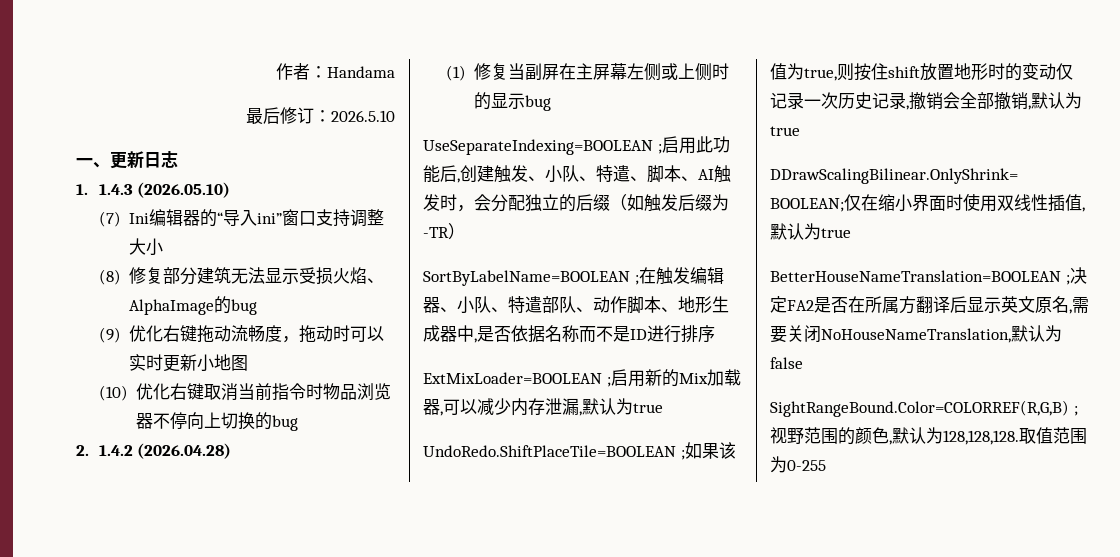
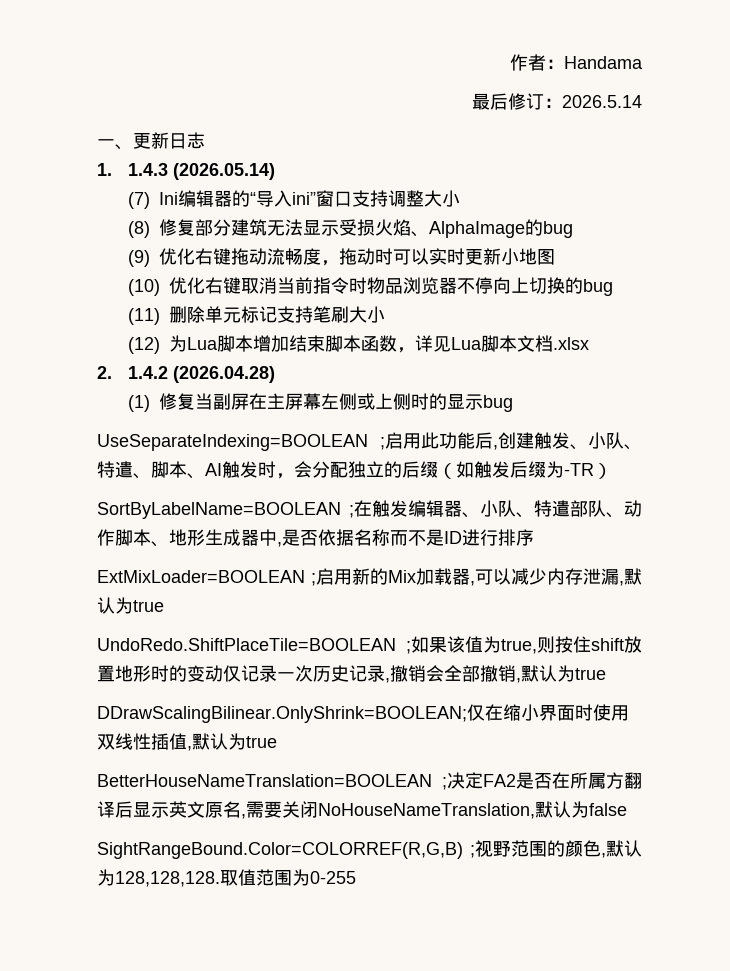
[331,110,395,122] 2026.5.10 -> [562,95,642,108] 2026.5.14
[137,182,231,198] (2026.05.10) -> [173,163,276,180] (2026.05.14)
(299, 423) none -> [128,306,386,325] [128,335,590,354] // (11)删除单元标记支持笔刷大小 // (12)为Lua脚本增加结束脚本函数，详见Lua脚本文档.xlsx

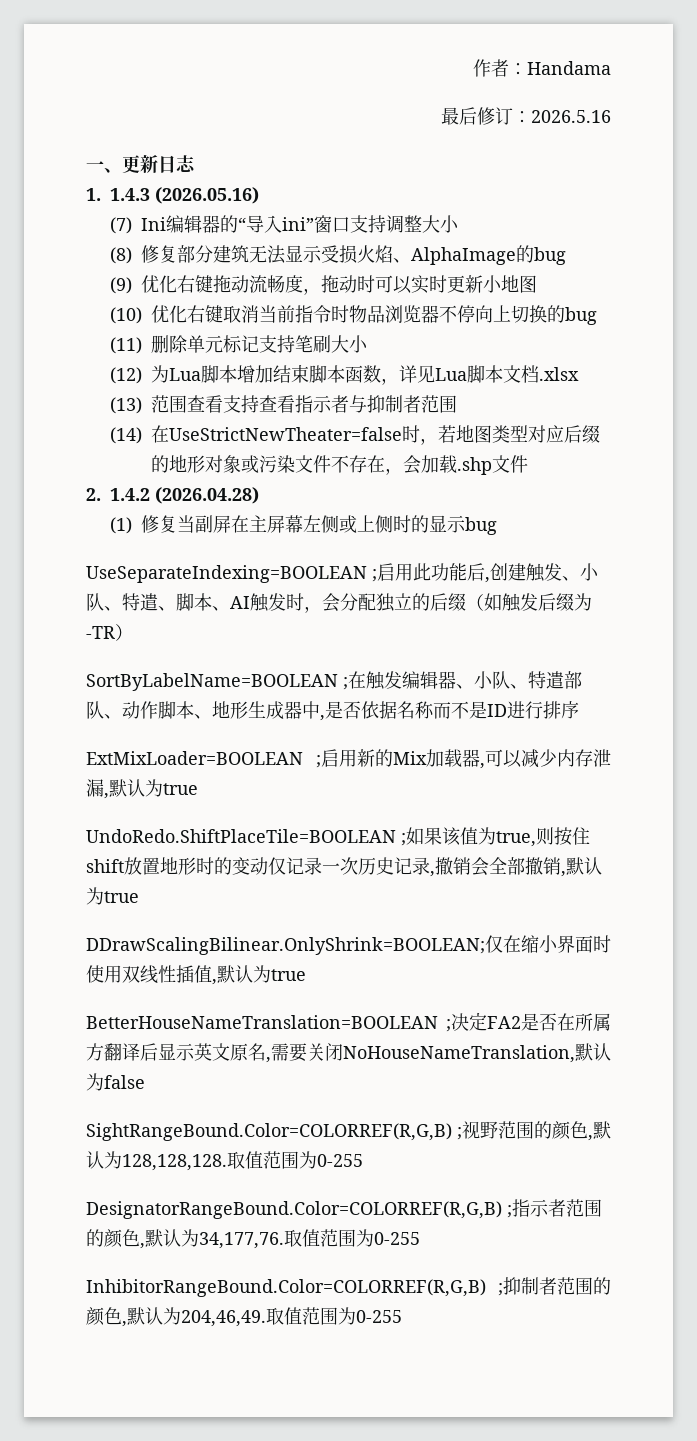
[562,95,642,108] 2026.5.14 -> [531,110,611,123] 2026.5.16
[173,163,276,180] (2026.05.14) -> [155,187,259,204] (2026.05.16)
(590, 343) none -> [109,395,457,414] [109,425,600,445] [150,455,528,475] // (13)范围查看支持查看指示者与抑制者范围 // (14)在UseStrictNewTheater=false时，若地图类型对应后缀的地形对象或污染文件不存在，会加载.shp文件
(356, 877) none -> [86,1199,602,1219] [86,1229,420,1249] [86,1277,611,1297] [86,1307,402,1327] // DesignatorRangeBound.Color=COLORREF(R,G,B) ;指示者范围的颜色,默认为34,177,76.取值范围为0-255 // InhibitorRangeBound.Color=COLORREF(R,G,B) ;抑制者范围的颜色,默认为204,46,49.取值范围为0-255

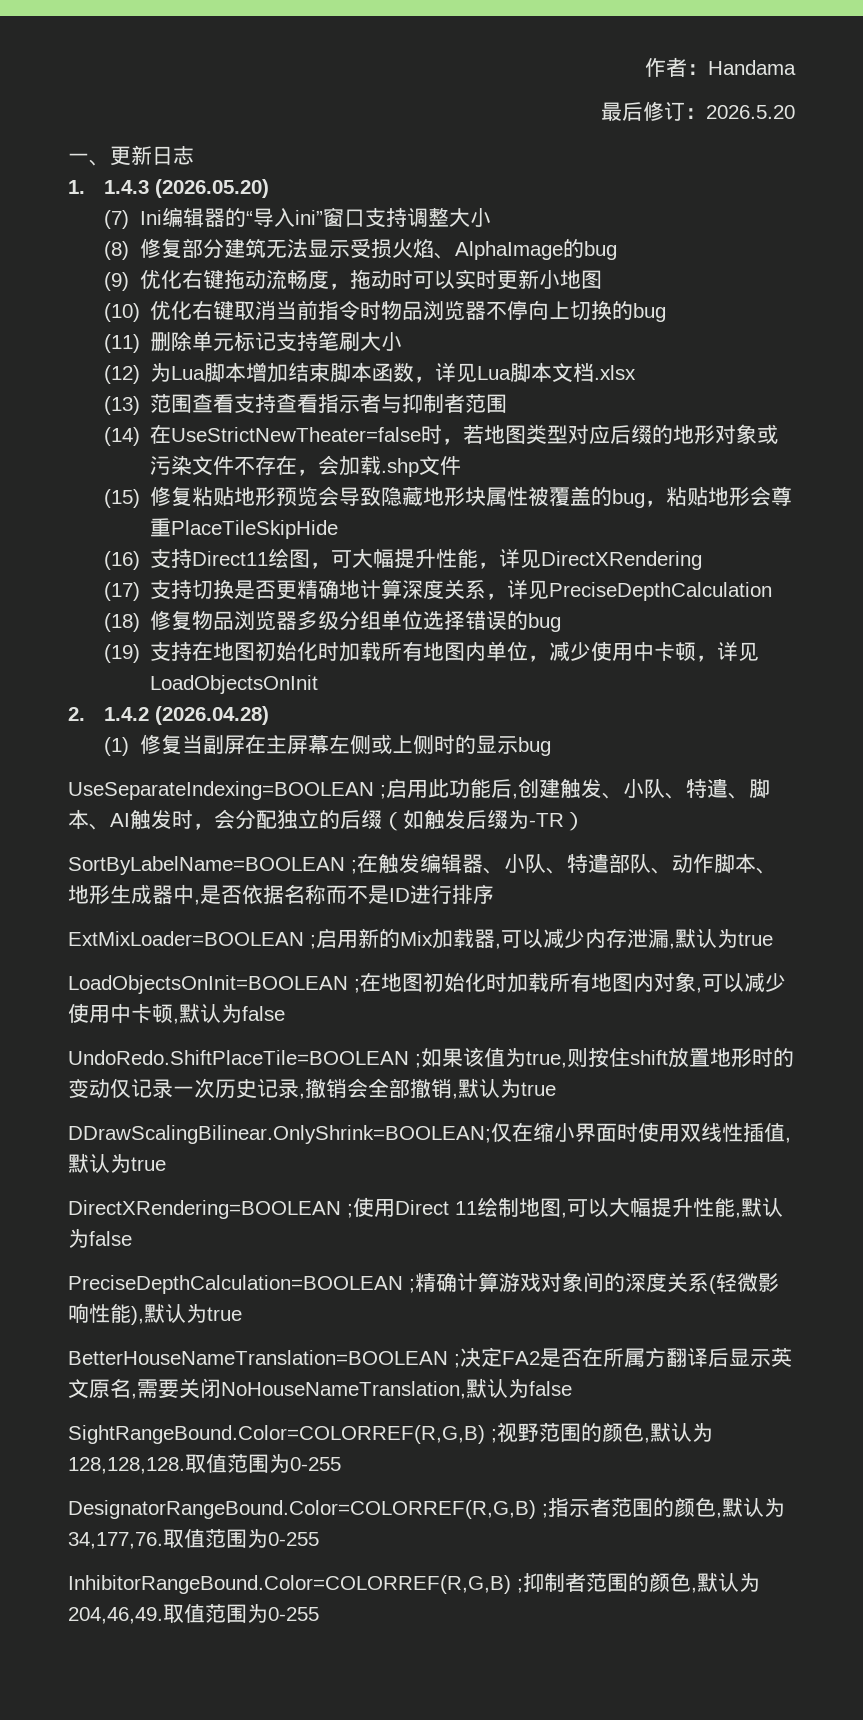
[531,110,611,123] 2026.5.16 -> [706,105,795,119] 2026.5.20
[155,187,259,204] (2026.05.16) -> [154,179,269,198] (2026.05.20)
(528, 464) none -> [103,486,793,508] [150,518,339,539] [103,548,703,570] [103,579,773,601] [103,610,562,632] [103,641,760,663] [150,675,319,694] // (15)修复粘贴地形预览会导致隐藏地形块属性被覆盖的bug，粘贴地形会尊重PlaceTileSkipHide // (16)支持Direct11绘图，可大幅提升性能，详见DirectXRendering // (17)支持切换是否更精确地计算深度关系，详见PreciseDepthCalculation // (18)修复物品浏览器多级分组单位选择错误的bug // (19)支持在地图初始化时加载所有地图内单位，减少使用中卡顿，详见LoadObjectsOnInit
(198, 789) none -> [68,972,786,994] [68,1003,285,1024] // LoadObjectsOnInit=BOOLEAN ;在地图初始化时加载所有地图内对象,可以减少使用中卡顿,默认为false
(306, 975) none -> [68,1197,783,1219] [68,1229,132,1248] [68,1272,779,1294] [68,1303,242,1325] // DirectXRendering=BOOLEAN ;使用Direct 11绘制地图,可以大幅提升性能,默认为false // PreciseDepthCalculation=BOOLEAN ;精确计算游戏对象间的深度关系(轻微影响性能),默认为true

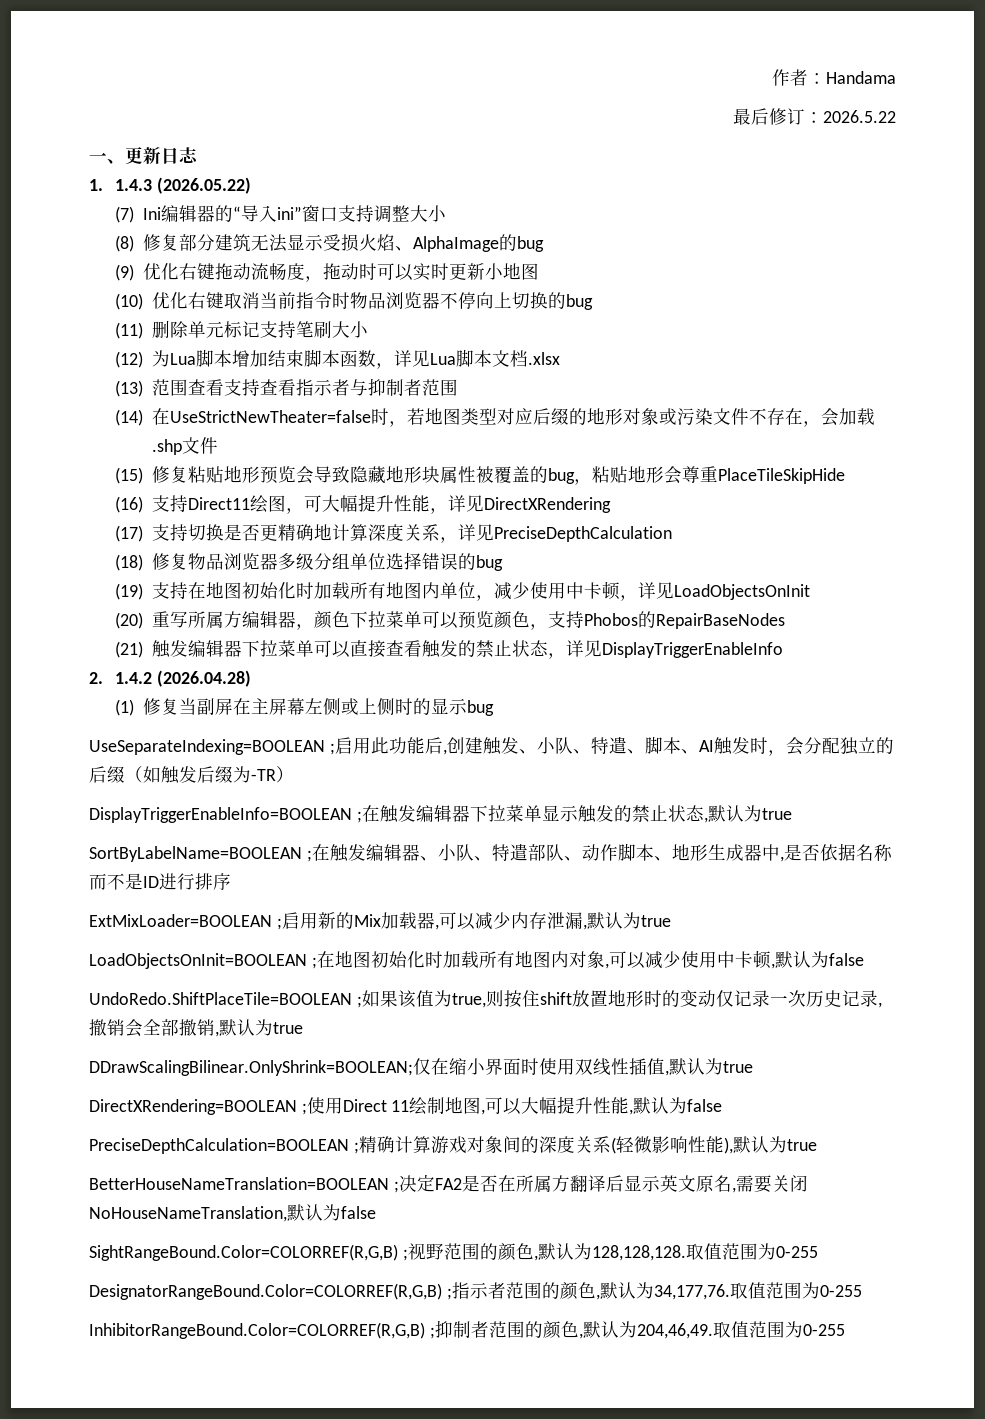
[706,105,795,119] 2026.5.20 -> [823,110,896,123] 2026.5.22
[154,179,269,198] (2026.05.20) -> [157,177,252,194] (2026.05.22)
(319, 684) none -> [115,611,786,630] [115,640,784,659] // (20)重写所属方编辑器，颜色下拉菜单可以预览颜色，支持Phobos的RepairBaseNodes // (21)触发编辑器下拉菜单可以直接查看触发的禁止状态，详见DisplayTriggerEnableInfo
(585, 821) none -> [89,805,792,823] // DisplayTriggerEnableInfo=BOOLEAN ;在触发编辑器下拉菜单显示触发的禁止状态,默认为true

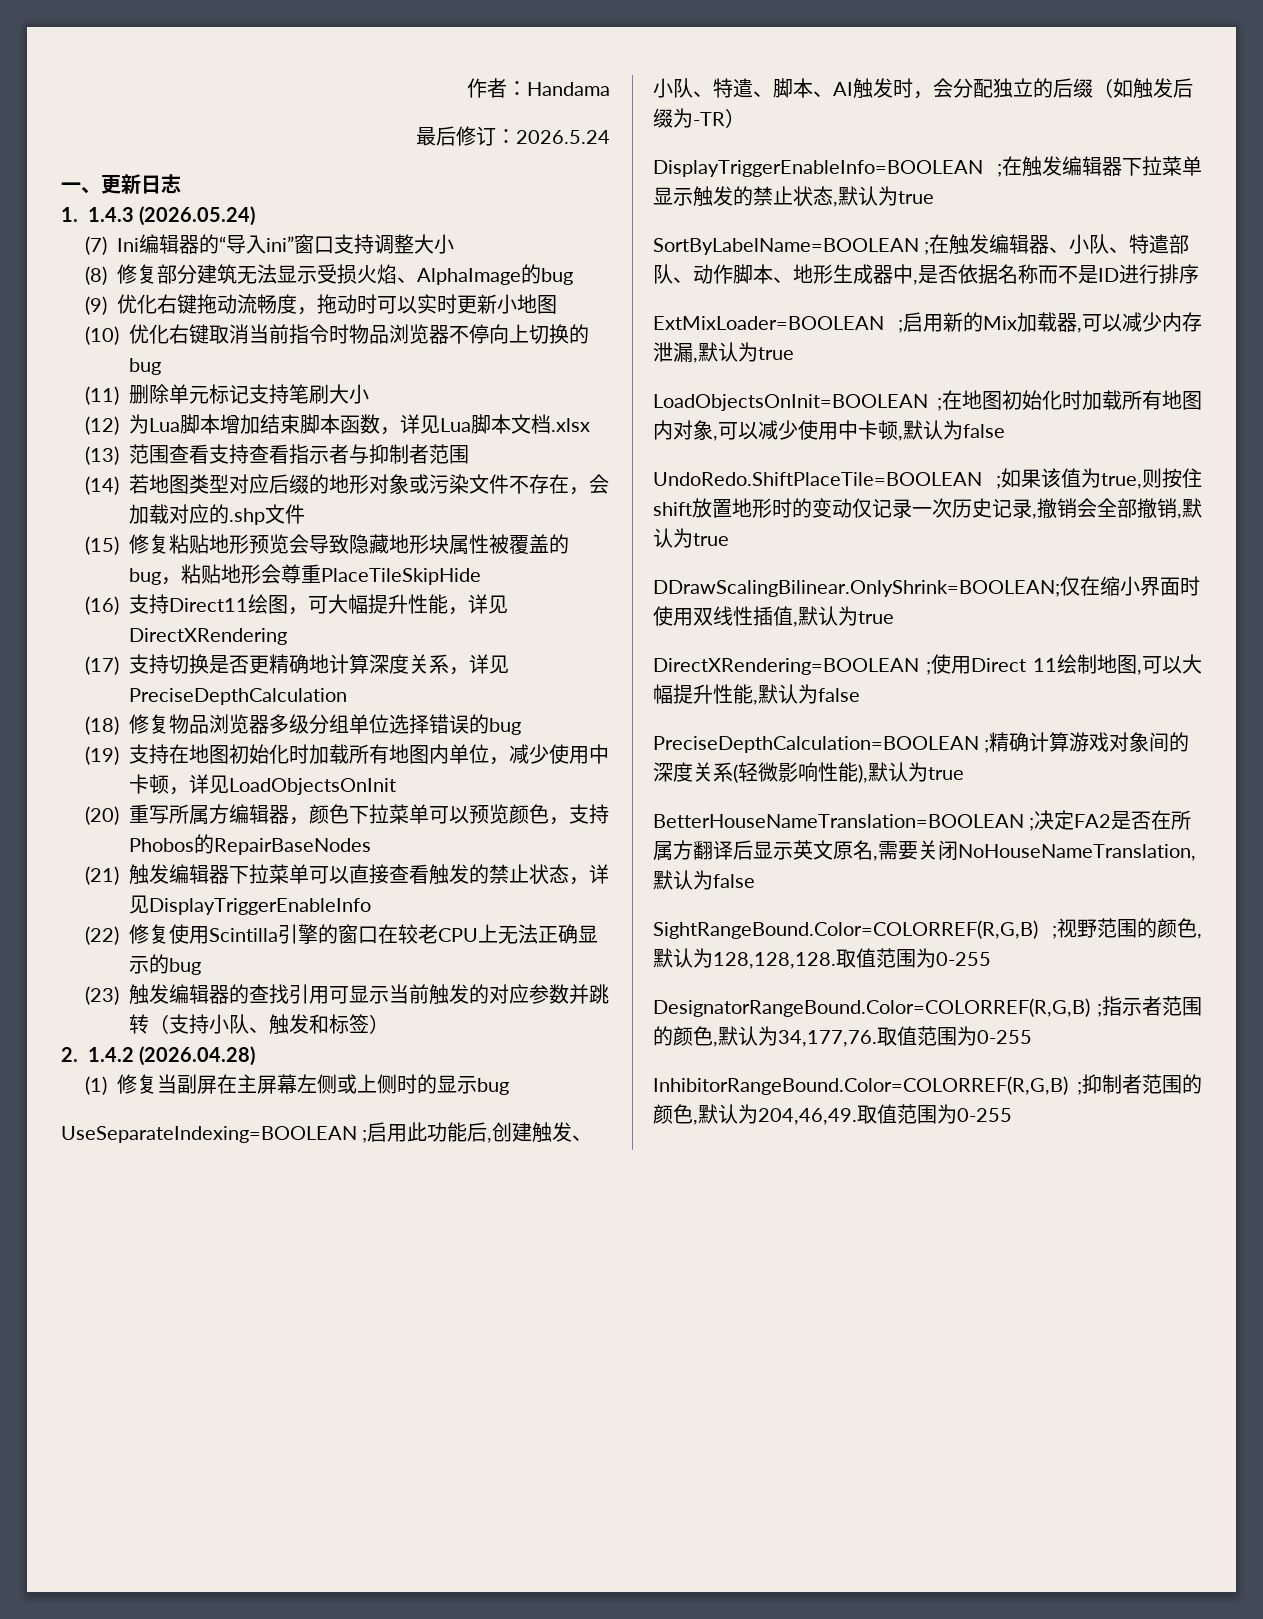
[823,110,896,123] 2026.5.22 -> [516,130,610,144] 2026.5.24
[157,177,252,194] (2026.05.22) -> [139,206,256,226] (2026.05.24)
[152,408,408,427] 在UseStrictNewTheater=false时， -> (120, 485) none
(876, 416) none -> [169,504,230,524] 对应的
(784, 650) none -> [85,924,599,945] [129,954,202,975] [85,984,610,1005] [129,1014,390,1035] // (22)修复使用Scintilla引擎的窗口在较老CPU上无法正确显示的bug // (23)触发编辑器的查找引用可显示当前触发的对应参数并跳转（支持小队、触发和标签）

